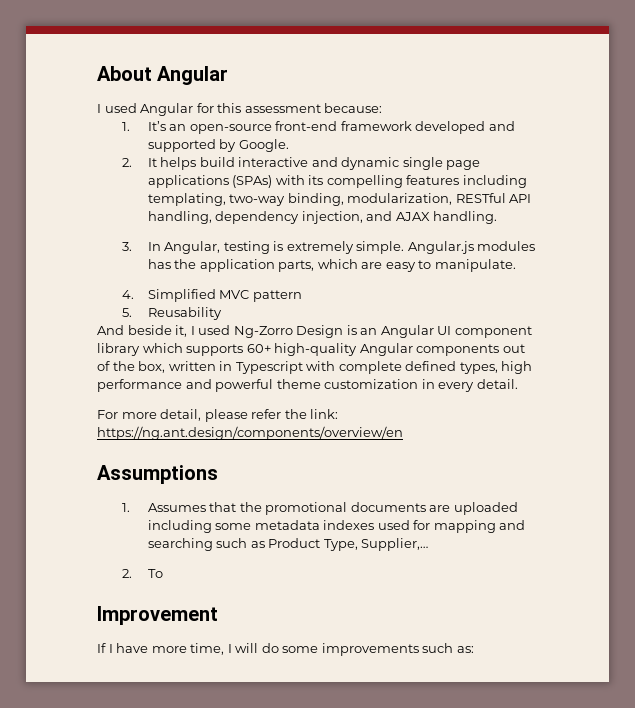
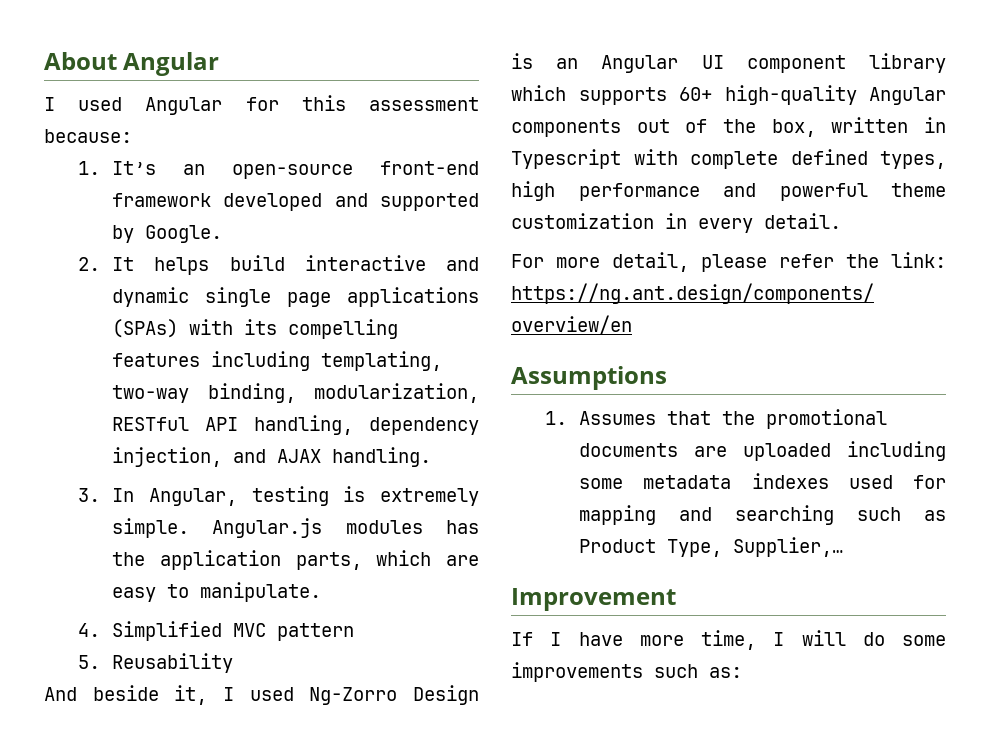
[122,569,163,578] // 2. To -> (844, 547) none

